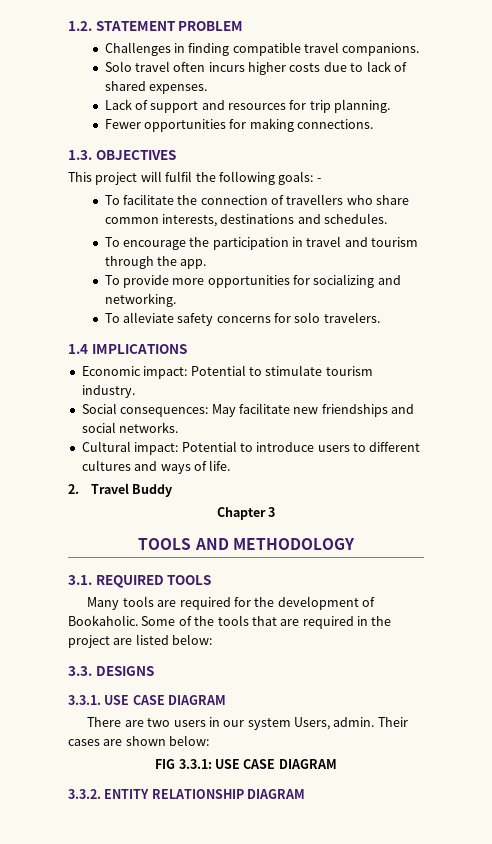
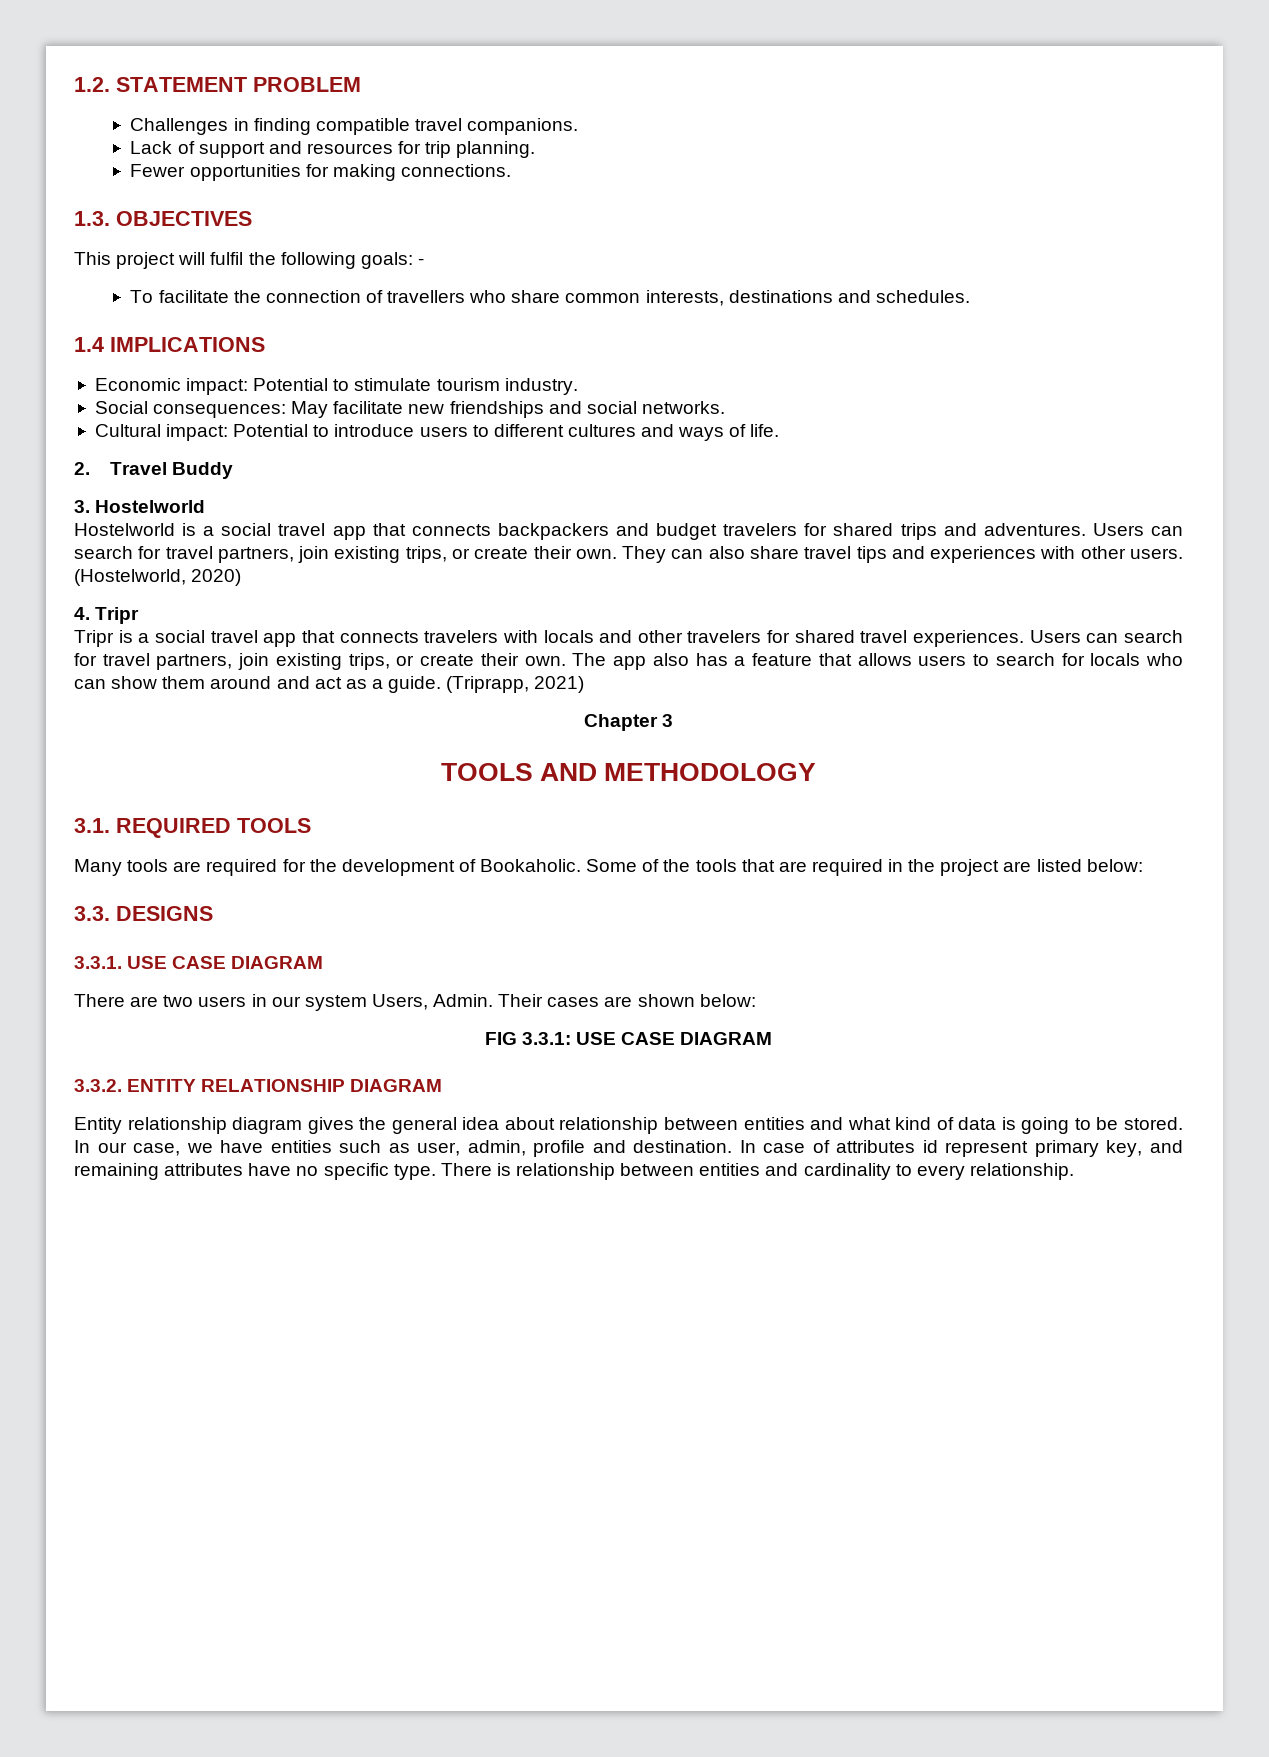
[104,61,407,75] [104,81,207,94] // Solo travel often incurs higher costs due to lack of shared expenses. -> (579, 126) none
[104,236,419,250] [104,256,207,269] [104,274,401,288] [104,293,176,307] [104,312,380,326] // To encourage the participation in travel and tourism through the app. // To provide more opportunities for socializing and networking. // To alleviate safety concerns for solo travelers. -> (970, 296) none
(173, 490) none -> [74,500,206,513] [74,523,1183,540] [74,546,1184,563] [74,569,242,586] [74,607,140,624] [74,630,1183,647] [74,653,1184,670] [74,676,585,693] // 3. Hostelworld // Hostelworld is a social travel app that connects backpackers and budget travelers for shared trips and adventures. Users can search for travel partners, join existing trips, or create their own. They can also share travel tips and experiences with other users. (Hostelworld, 2020) // 4. Tripr // Tripr is a social travel app that connects travelers with locals and other travelers for shared travel experiences. Users can search for travel partners, join existing trips, or create their own. The app also has a feature that allows users to search for locals who can show them around and act as a guide. (Triprapp, 2021)
[333,717,375,727] admin. -> [433,994,494,1007] Admin.
(306, 794) none -> [74,1117,1183,1134] [74,1140,1183,1157] [74,1163,1074,1180] // Entity relationship diagram gives the general idea about relationship between entities and what kind of data is going to be stored. In our case, we have entities such as user, admin, profile and destination. In case of attributes id represent primary key, and remaining attributes have no specific type. There is relationship between entities and cardinality to every relationship.

